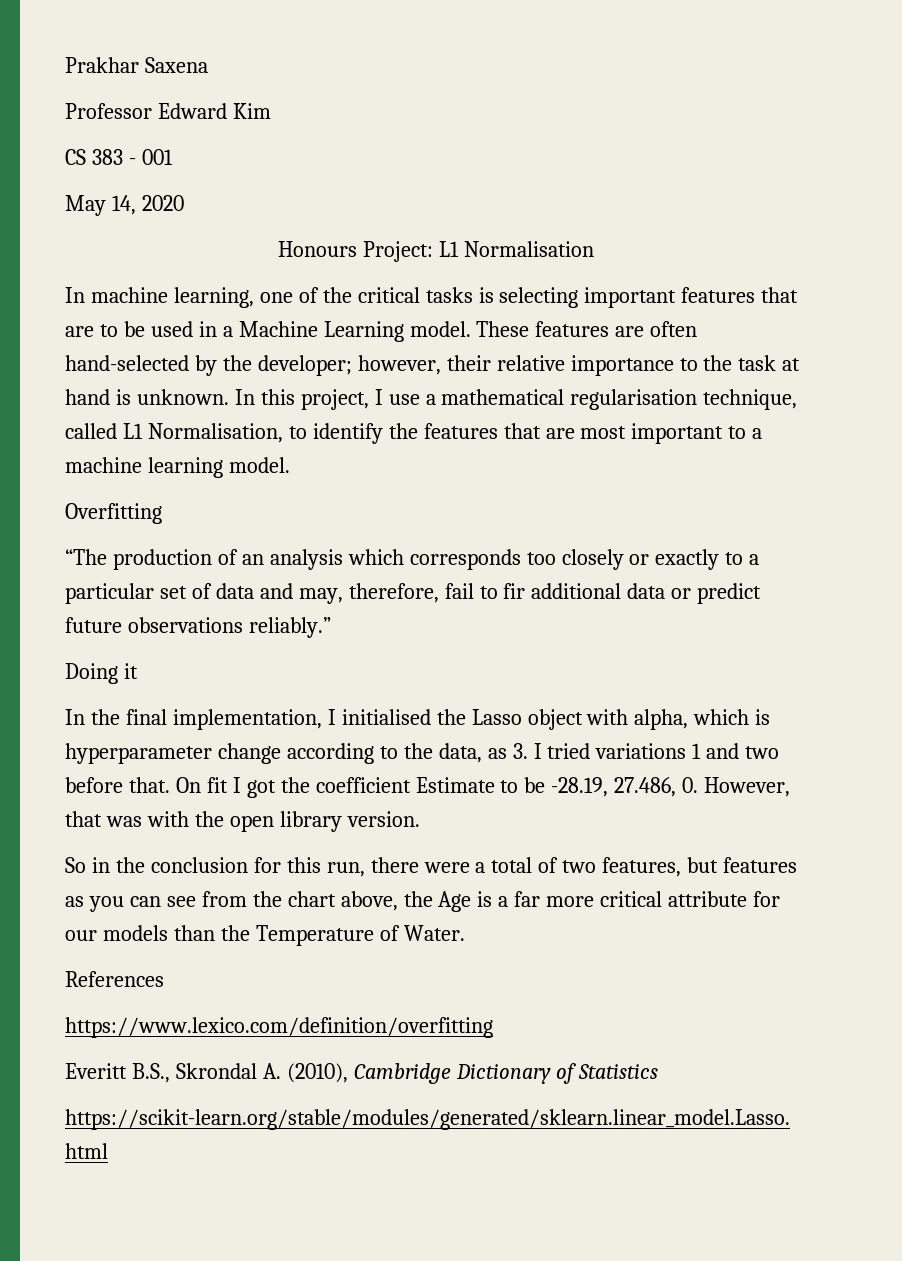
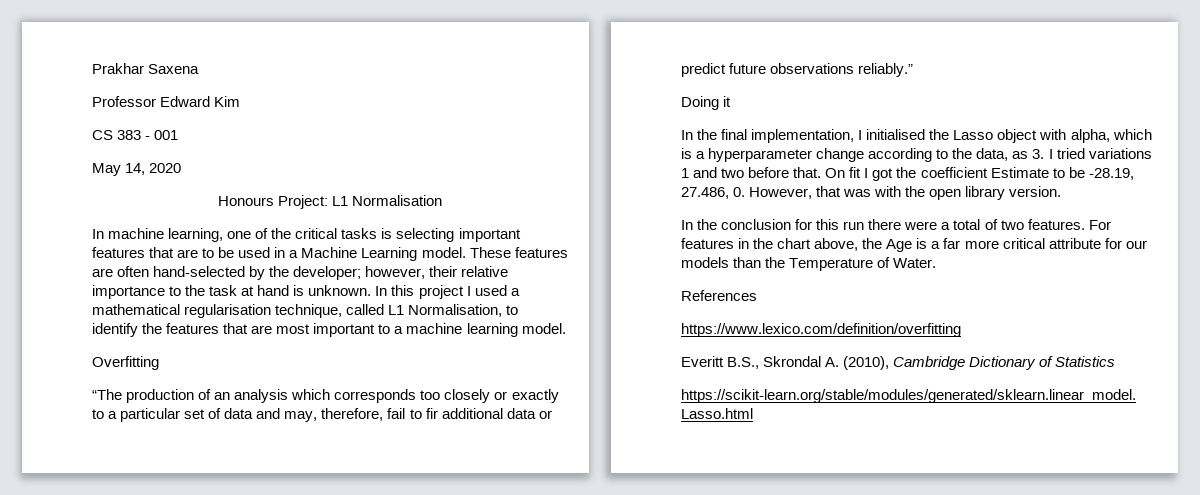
[300,389,420,410] project, I use -> [418,285,507,299] project I used
(771, 717) none -> [696,151,706,159] a
[65,857,110,873] So in -> [681,220,693,230] In
[326,862,365,877] run, -> [843,221,865,230] run
[602,857,798,877] [65,891,247,912] features, but features as you can see from -> [1027,219,1111,230] [681,238,750,249] features. For features in

